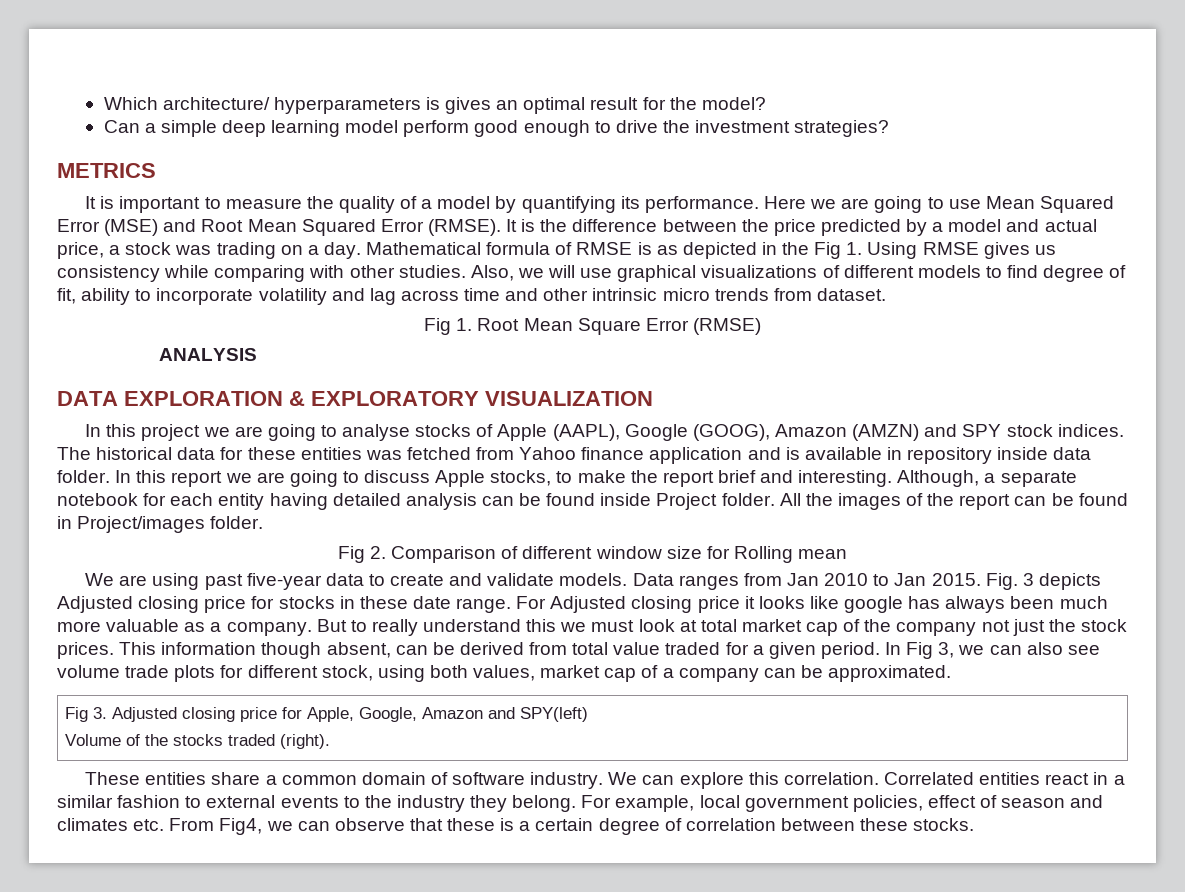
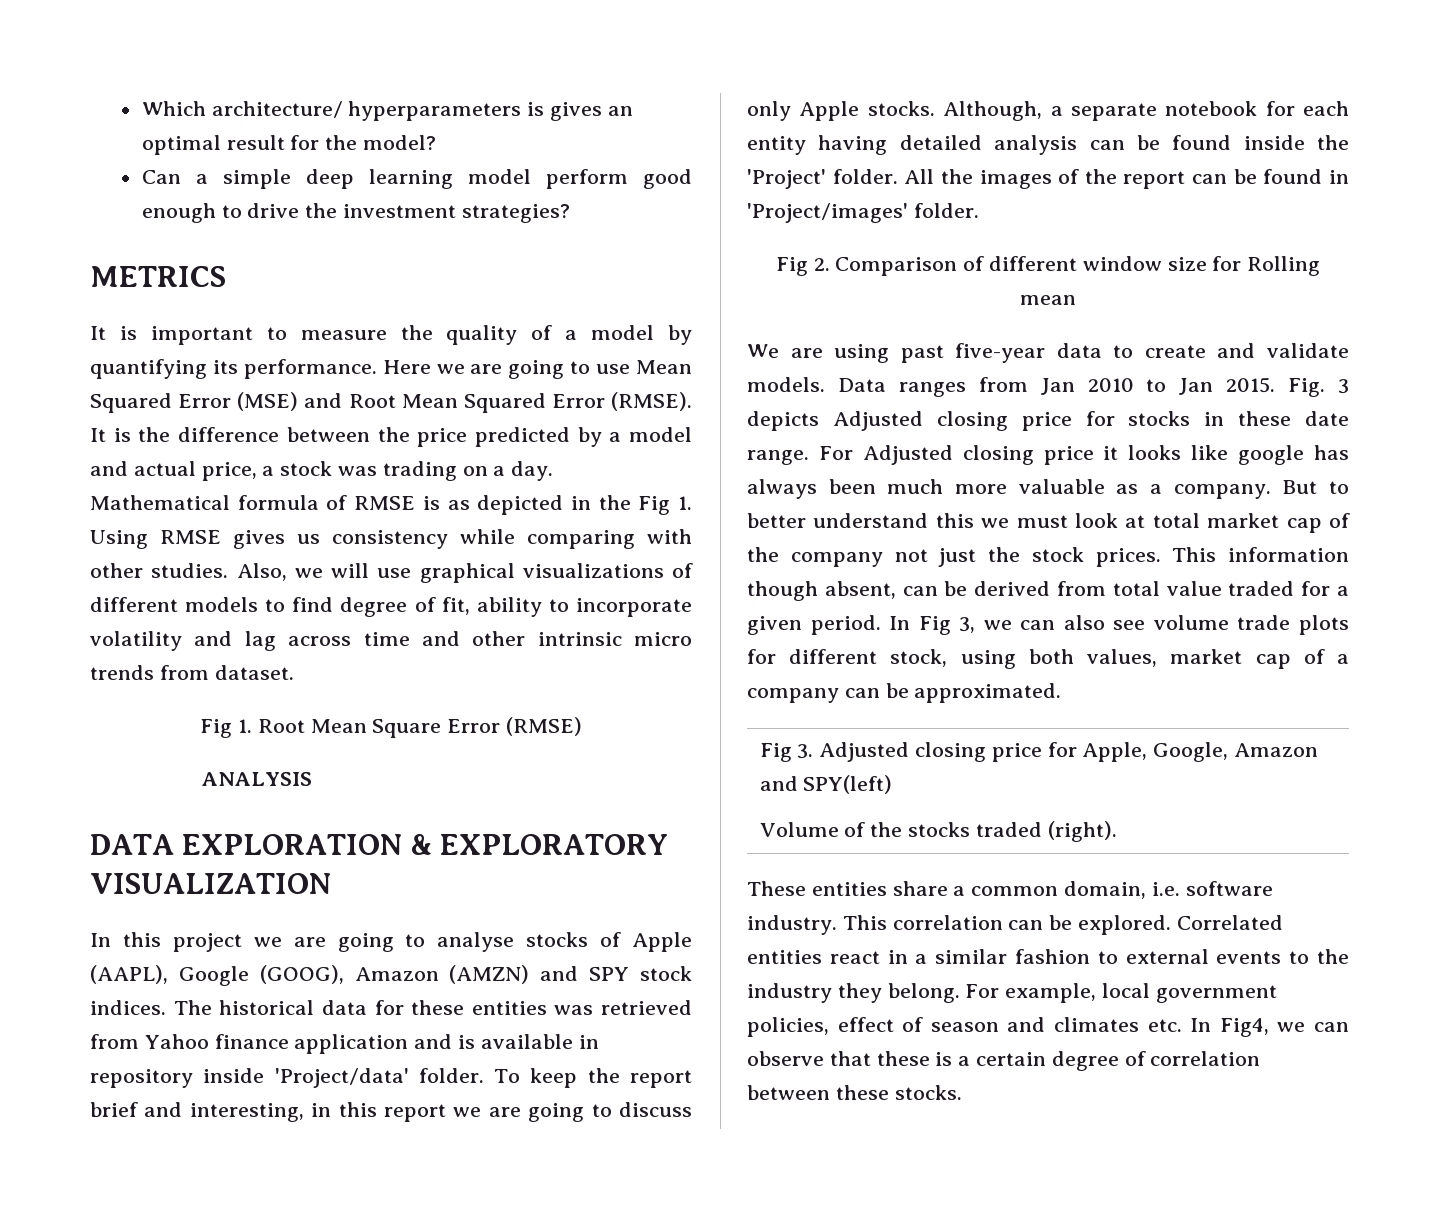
[406,447,471,460] fetched -> [601,1000,692,1015] retrieved
[1053,447,1092,460] [57,470,132,483] data folder. In -> [274,1068,692,1088] [90,1102,332,1122] 'Project/data' folder. To keep the report brief and interesting, in
[435,470,893,487] Apple stocks, to make the report brief and interesting. -> [747,101,935,121] only Apple stocks.
[656,493,718,510] Project -> [1317,135,1349,150] [747,169,826,189] the 'Project'
[77,516,206,533] Project/images -> [747,203,908,223] 'Project/images'
[371,619,418,636] really -> [747,513,806,528] better
[361,772,879,789] domain of software industry. We can explore this correlation. -> [1064,881,1273,899] [747,915,1172,935] domain, i.e. software industry. This correlation can be explored.
[169,818,215,831] From -> [1190,1018,1212,1032] In

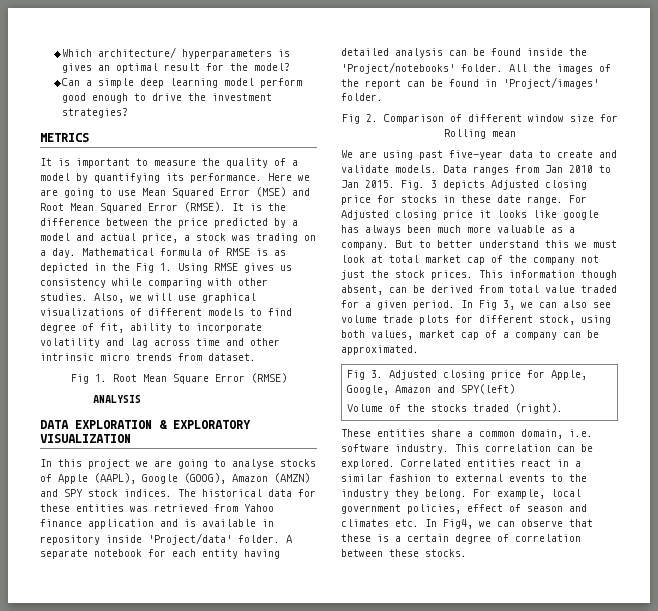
[494,1068,692,1088] [90,1102,692,1122] [747,101,1063,121] To keep the report brief and interesting, in this report we are going to discuss only Apple stocks. Although, a -> [286,535,292,543] A
[747,169,826,189] 'Project' -> [341,62,455,74] 'Project/notebooks'

